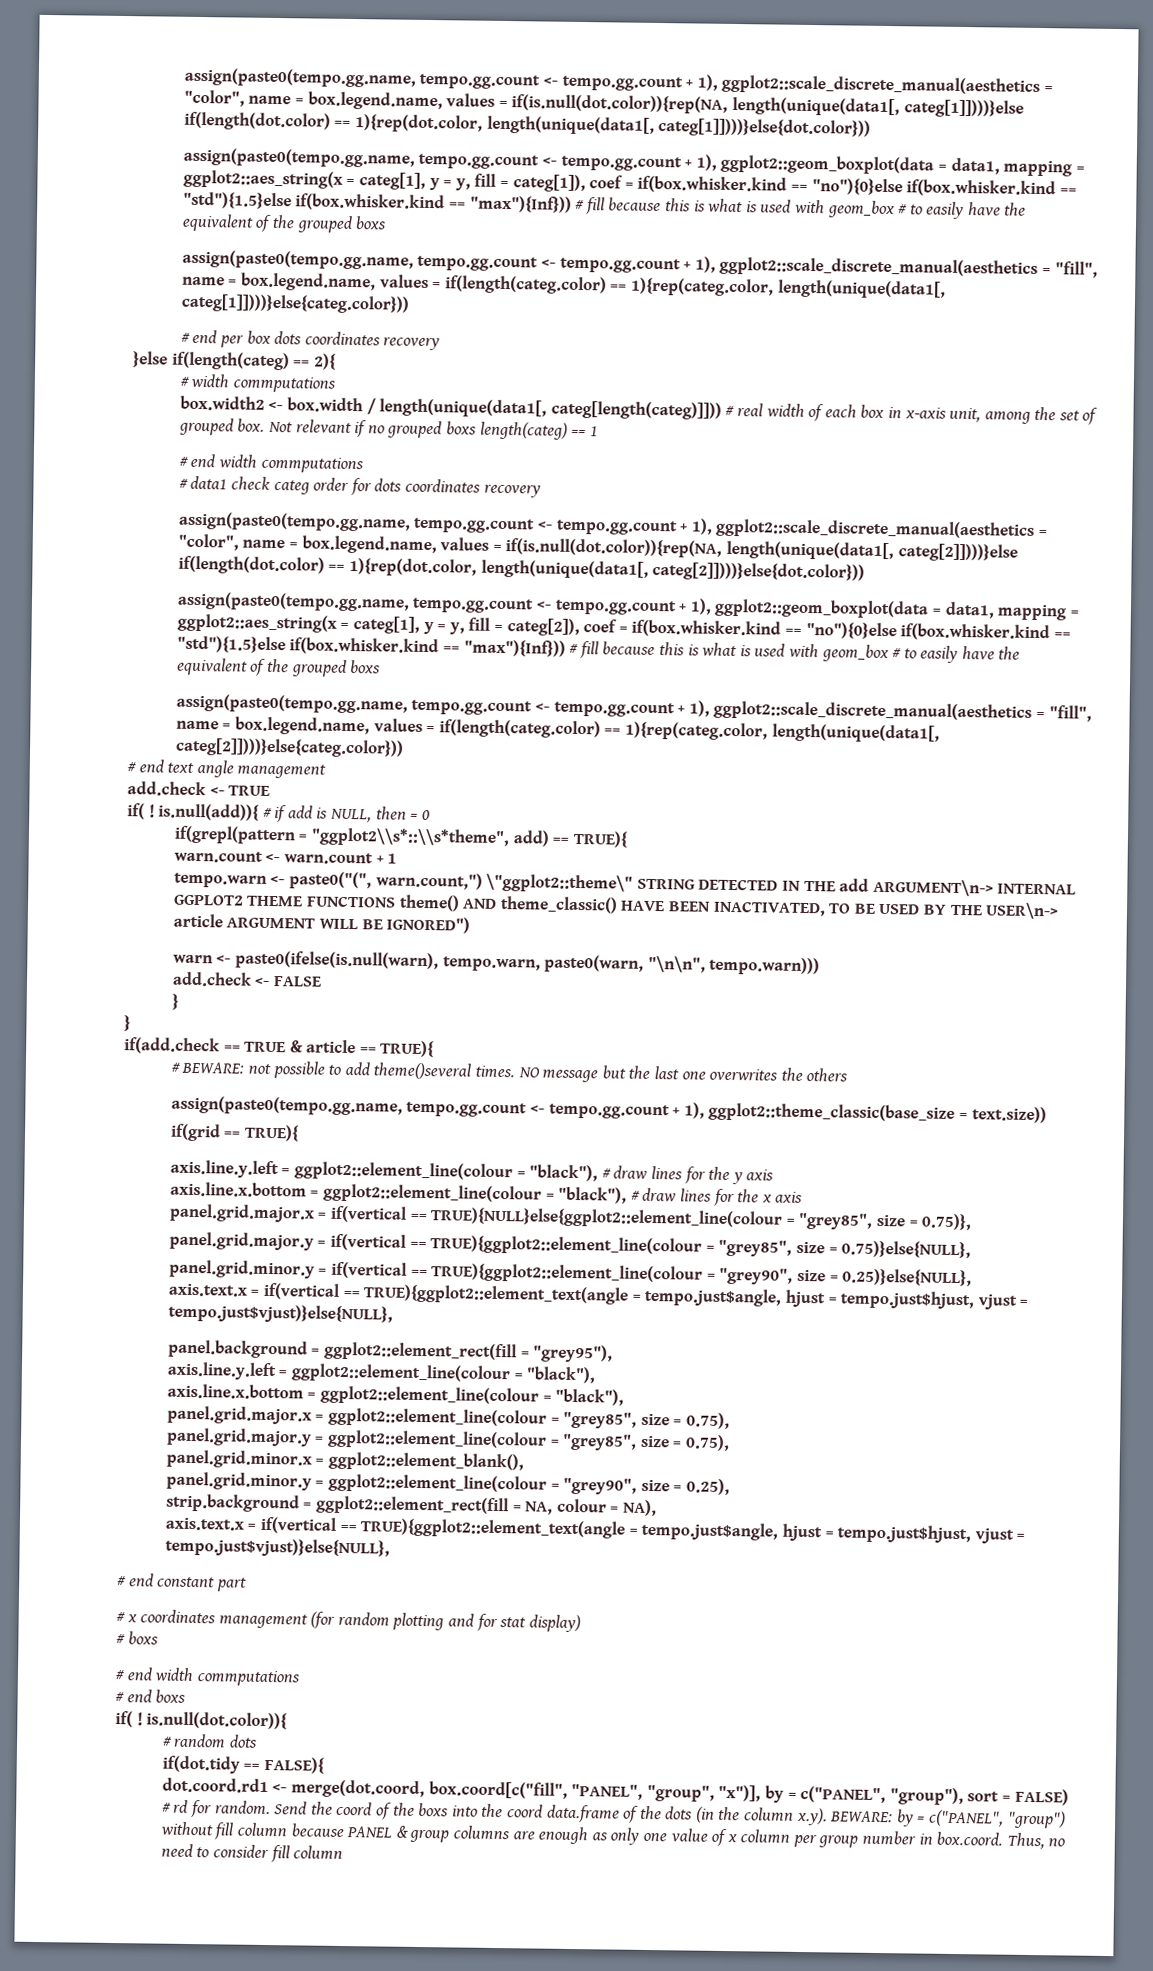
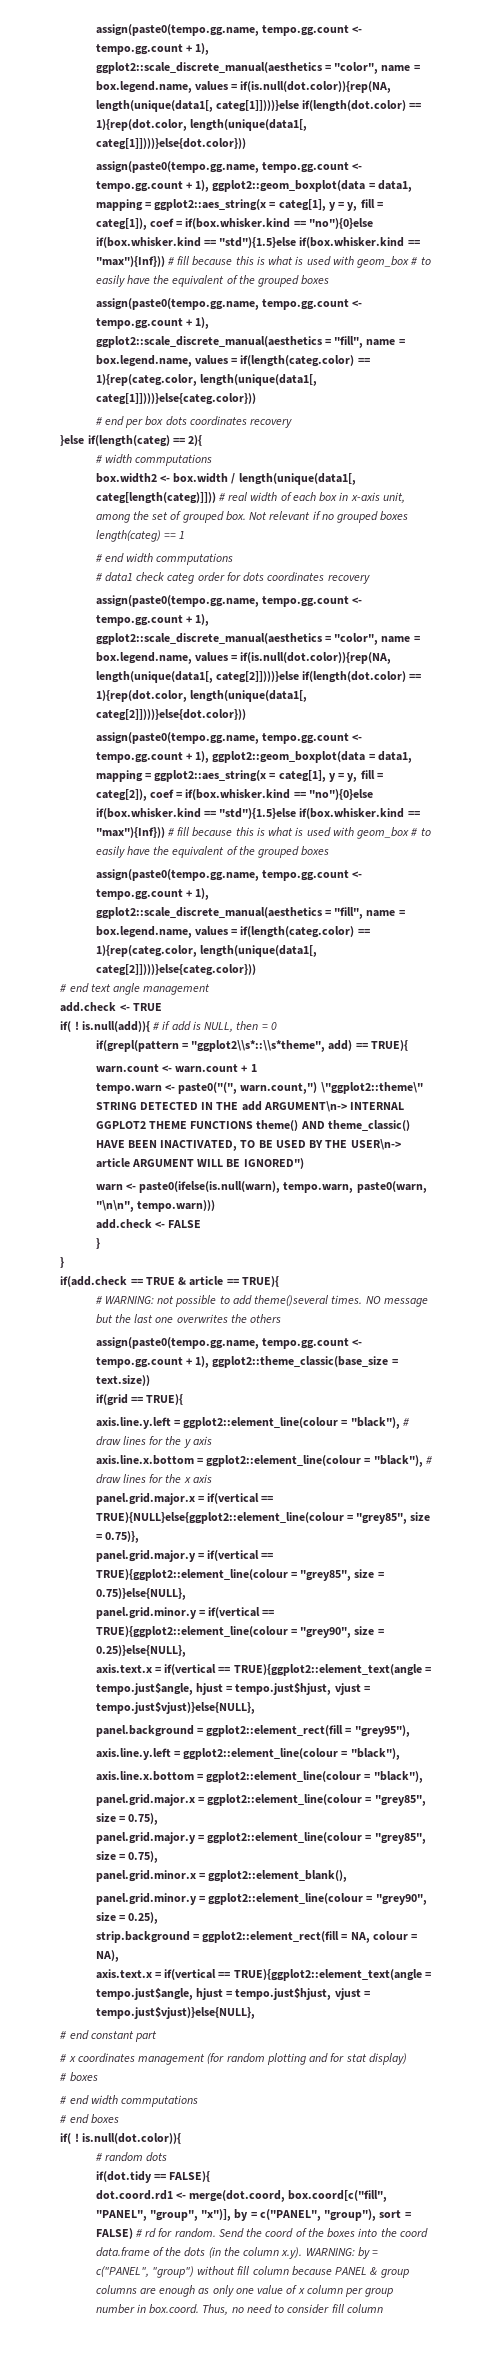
[355,216,388,230] boxs -> [301,275,330,285] boxes
[445,421,477,435] boxs -> [380,511,409,521] boxes
[350,660,382,674] boxs -> [301,846,330,856] boxes
[181,1061,245,1074] BEWARE: -> [104,1296,154,1304] WARNING:
[127,1631,159,1645] boxs -> [69,2072,98,2082] boxes
[155,1689,187,1703] boxs -> [90,2114,119,2124] boxes
[418,1802,450,1817] boxs -> [327,2228,356,2238] boxes
[830,1810,894,1823] BEWARE: -> [305,2248,355,2256] WARNING:

